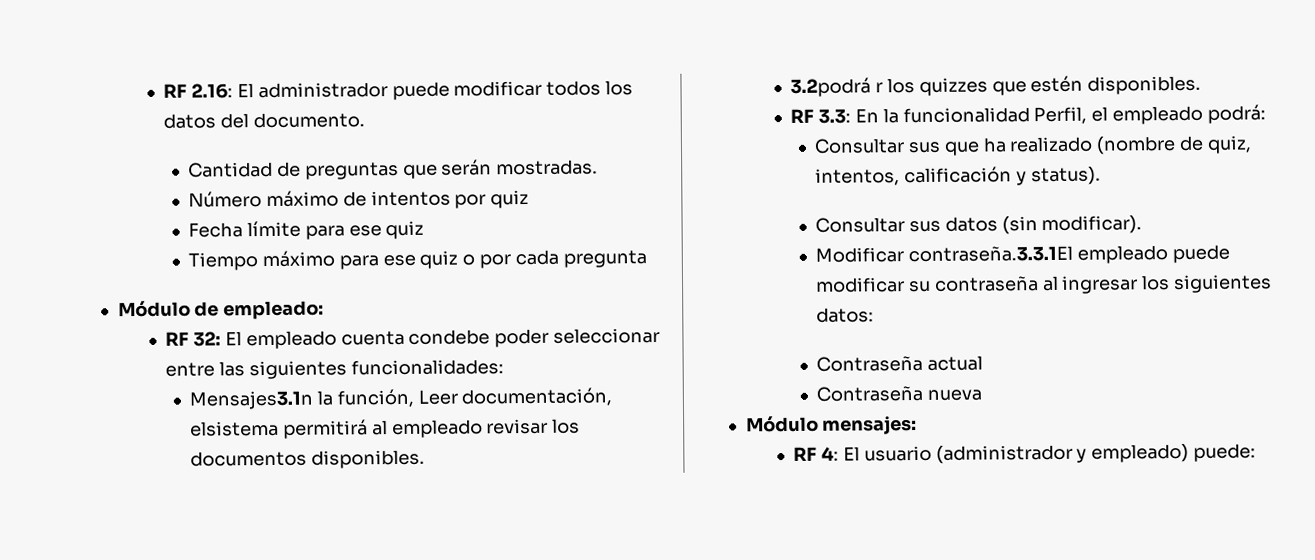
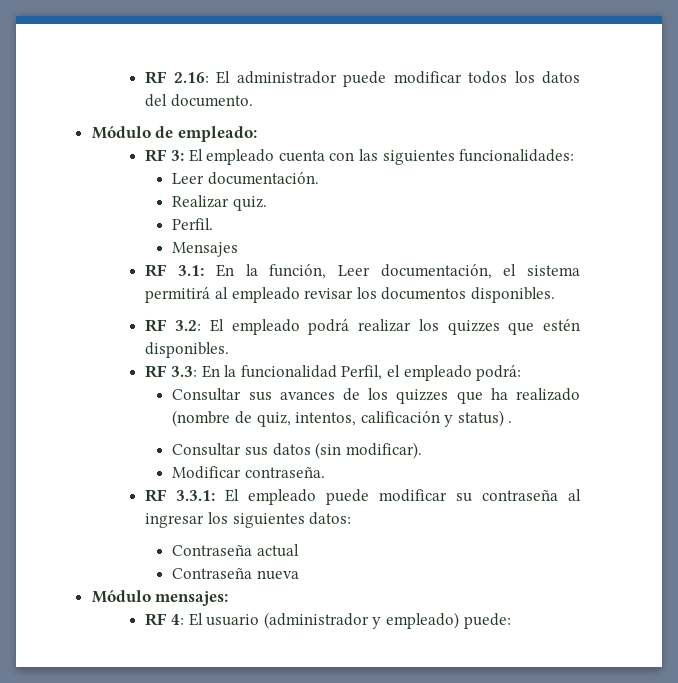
[187,159,599,180] [187,189,530,209] [187,220,425,240] [187,249,647,271] // Cantidad de preguntas que serán mostradas. // Número máximo de intentos por quiz // Fecha límite para ese quiz // Tiempo máximo para ese quiz o por cada pregunta -> (254, 100) none
[193,331,222,347] 32: -> [171,150,185,161] 3:
[408,327,661,348] [165,362,216,377] condebe poder seleccionar entre -> [329,152,355,161] con
[188,390,313,410] Mensajes3.1n -> [172,172,319,185] [172,195,267,211] [172,218,214,230] [172,242,239,257] [145,264,234,277] Leer documentación. // Realizar quiz. // Perfil. // Mensajes // RF 3.1: En
[189,420,279,437] elsistema -> [503,264,580,276] el sistema
[790,77,884,97] 3.2podrá r -> [145,319,412,335] RF 3.2: El empleado podrá realizar
(941, 147) none -> [279,388,449,404] avances de los quizzes
[1030,166,1101,186] status). -> [457,410,513,427] status) .
[907,245,1073,263] contraseña.3.3.1El -> [244,467,325,478] [145,489,240,502] contraseña. // RF 3.3.1: El

